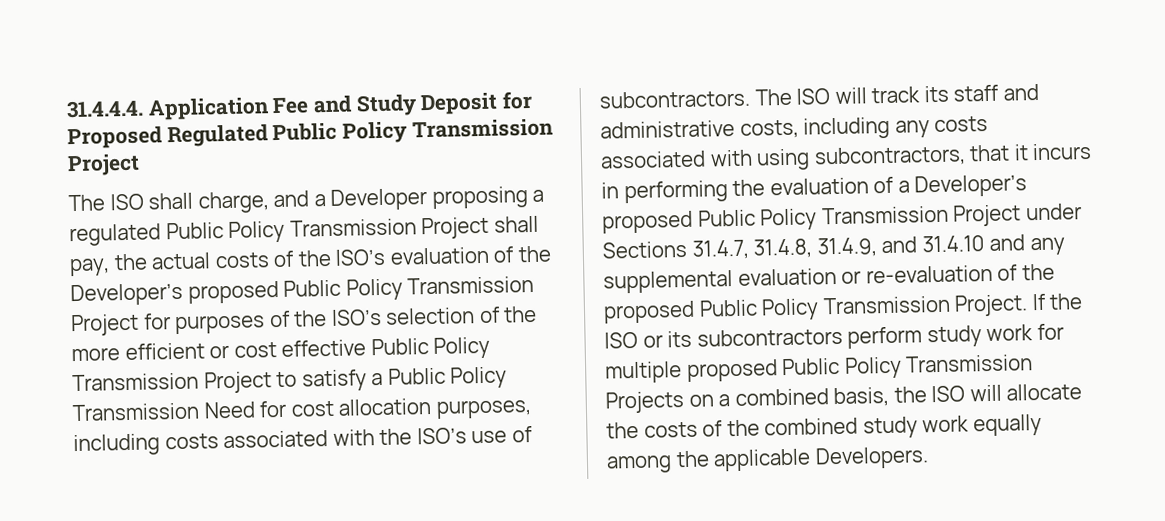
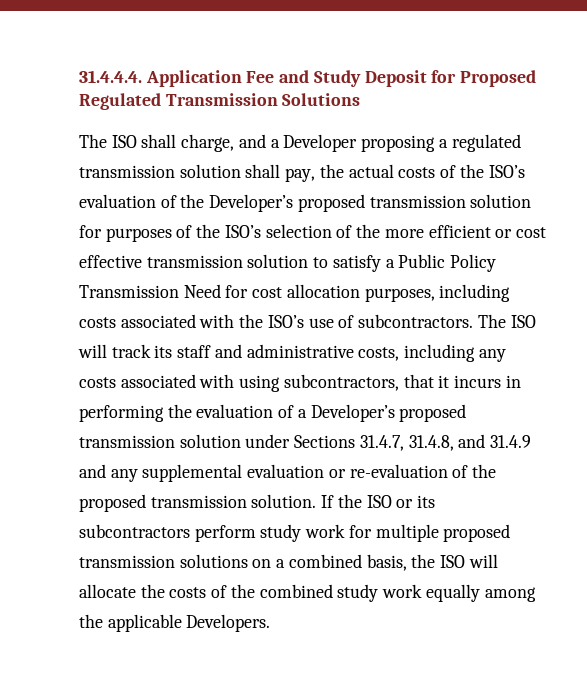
[272,118,554,144] [67,153,140,177] Public Policy Transmission Project -> [165,93,361,106] Transmission Solutions
[165,216,490,243] Public Policy Transmission Project -> [79,164,241,178] transmission solution
[283,275,535,301] [70,313,139,337] Public Policy Transmission Project -> [369,194,532,208] transmission solution
[370,336,491,359] [72,371,272,394] Public Policy Transmission Project -> [146,254,309,268] transmission solution
[697,204,1022,231] Public Policy Transmission Project -> [79,434,241,448] transmission solution
[816,235,985,258] 31.4.9, and 31.4.10 -> [458,434,532,448] and 31.4.9
[698,294,1029,321] Public Policy Transmission Project. -> [150,494,317,508] transmission solution.
[781,354,1034,379] [605,391,685,414] Public Policy Transmission Projects -> [79,554,248,568] transmission solutions

